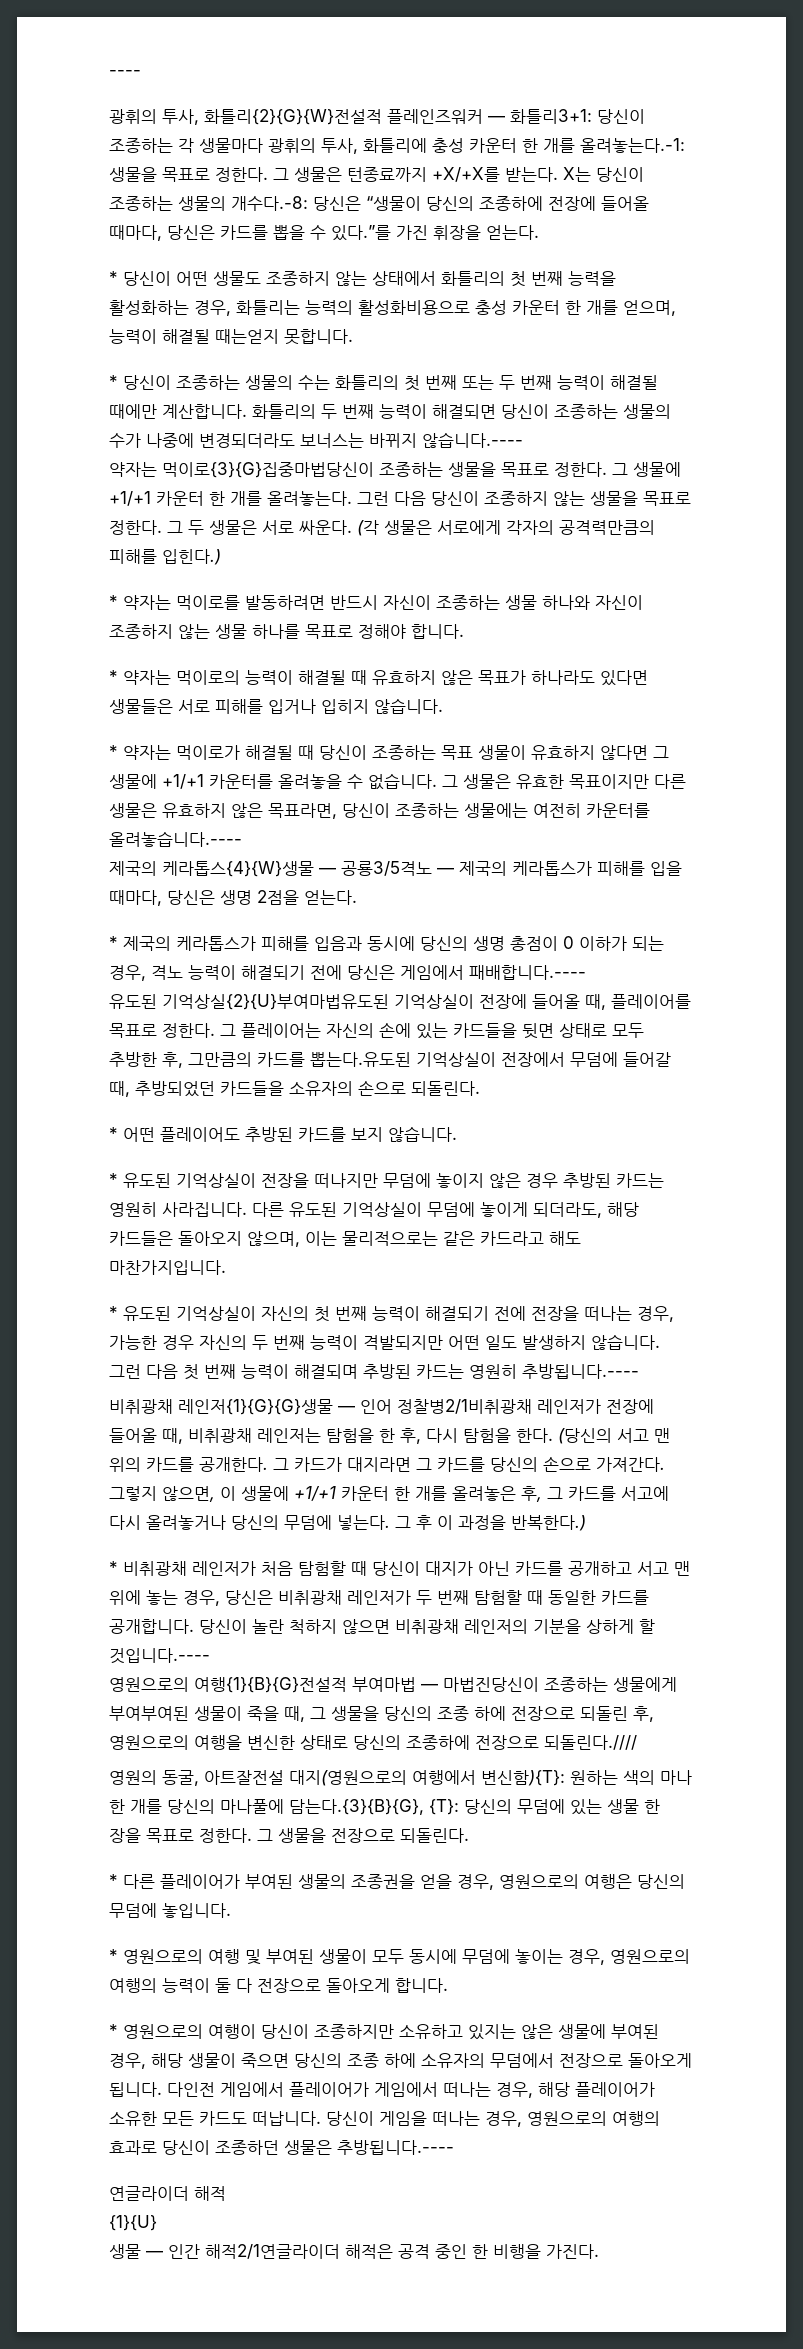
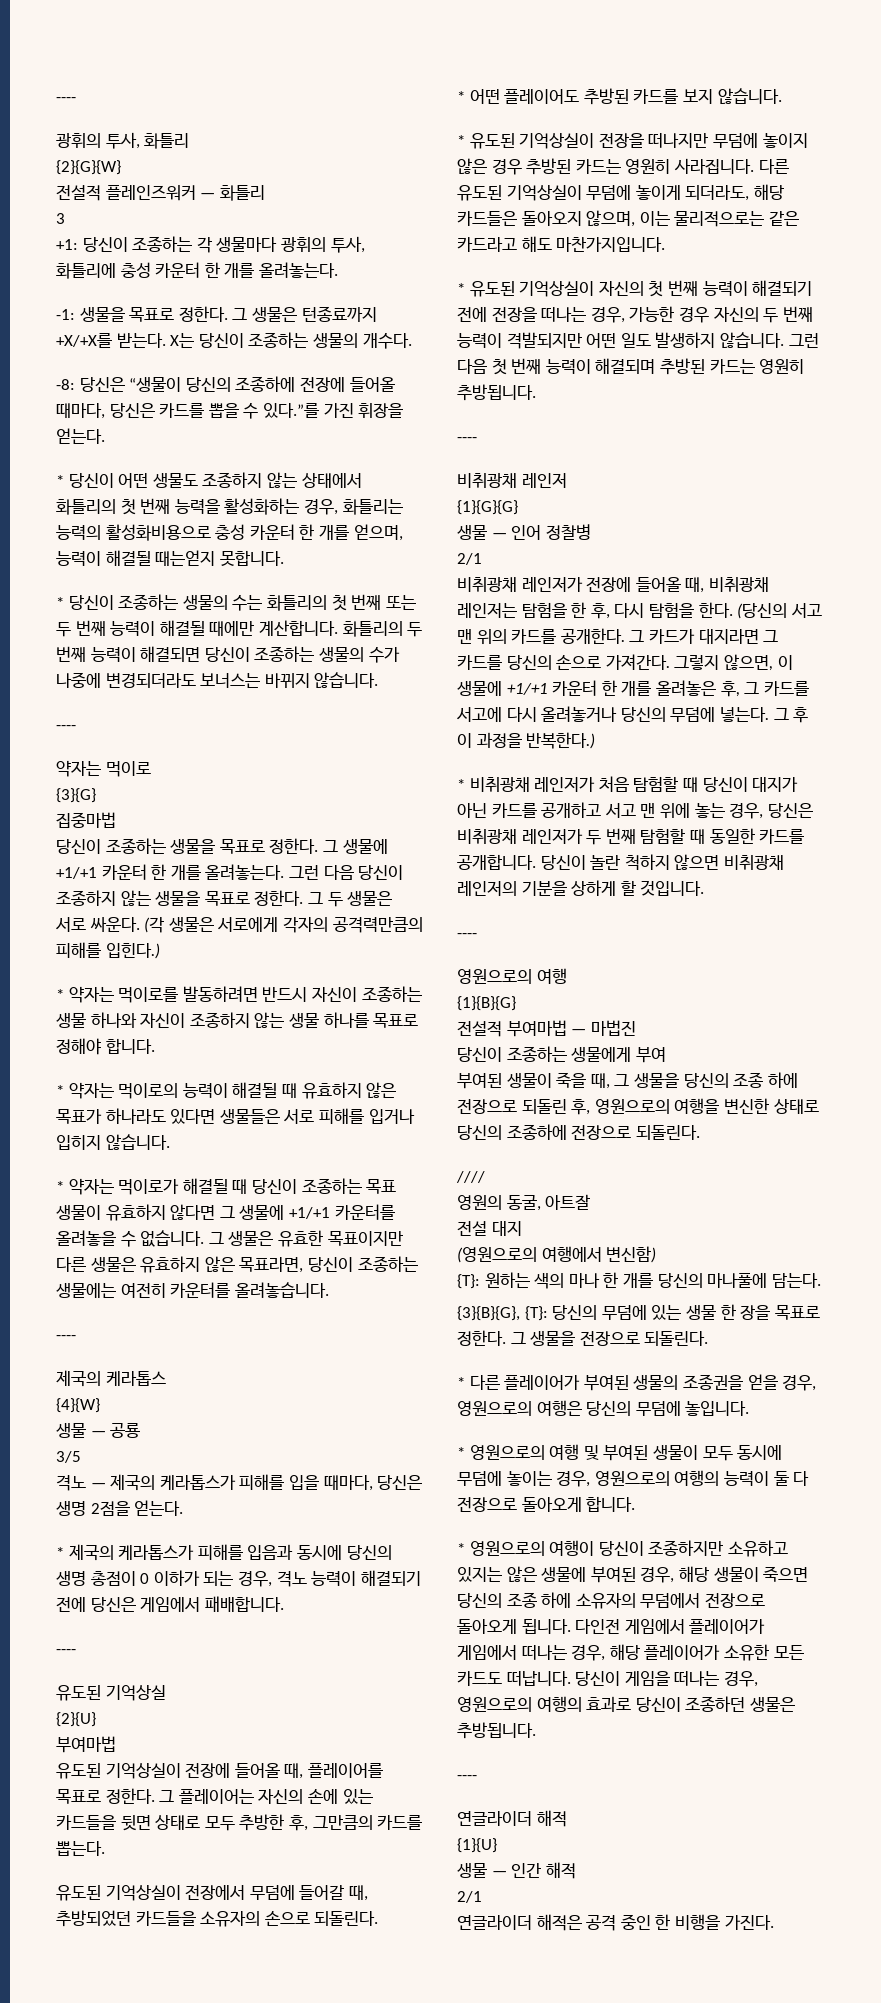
[204,109,592,125] 화틀리{2}{G}{W}전설적 플레인즈워커 — 화틀리3+1: -> [144,133,190,149] [56,160,121,175] [56,184,265,201] [56,213,65,224] [56,239,78,250] 화틀리 // {2}{G}{W} // 전설적 플레인즈워커 — 화틀리 // 3 // +1:
[580,138,685,153] 올려놓는다.-1: -> [258,262,338,278] [56,309,75,320] 올려놓는다. // -1:
[231,196,308,211] 개수다.-8: -> [362,333,412,349] [56,379,75,390] 개수다. // -8:
[422,432,523,448] [109,462,374,478] 않습니다.---- // 약자는 먹이로{3}{G}집중마법당신이 -> [314,672,379,688] [56,725,76,730] [56,760,151,777] [56,788,96,803] [56,812,116,828] [56,839,101,854] 않습니다. // ---- // 약자는 먹이로 // {3}{G} // 집중마법 // 당신이
[109,831,242,847] [109,861,432,877] 올려놓습니다.---- // 제국의 케라톱스{4}{W}생물 — 공룡3/5격노 -> [234,1282,329,1298] [56,1335,76,1340] [56,1370,166,1387] [56,1398,100,1413] [56,1423,141,1438] [56,1451,81,1463] [56,1475,86,1491] 올려놓습니다. // ---- // 제국의 케라톱스 // {4}{W} // 생물 — 공룡 // 3/5 // 격노
[469,965,586,980] [109,994,389,1010] 패배합니다.---- // 유도된 기억상실{2}{U}부여마법유도된 -> [204,1596,284,1612] [56,1649,76,1654] [56,1685,166,1701] [56,1712,96,1727] [56,1736,116,1753] [56,1763,101,1779] 패배합니다. // ---- // 유도된 기억상실 // {2}{U} // 부여마법 // 유도된
[310,1052,411,1067] 뽑는다.유도된 -> [56,1841,105,1856] [56,1885,101,1901] 뽑는다. // 유도된
[522,1364,639,1379] [109,1399,532,1415] 추방됩니다.---- // 비취광채 레인저{1}{G}{G}생물 — 인어 정찰병2/1비취광채 -> [457,384,536,401] [457,437,477,442] [457,473,567,488] [457,500,518,515] [457,524,591,540] [457,553,482,565] [457,577,517,592] 추방됩니다. // ---- // 비취광채 레인저 // {1}{G}{G} // 생물 — 인어 정찰병 // 2/1 // 비취광채
[109,1648,210,1664] [109,1677,677,1693] [109,1706,189,1721] 것입니다.---- // 영원으로의 여행{1}{B}{G}전설적 부여마법 — 마법진당신이 조종하는 생물에게 부여부여된 -> [640,880,705,896] [457,933,477,938] [457,968,567,984] [457,996,516,1011] [457,1020,636,1037] [457,1046,666,1063] [457,1073,502,1089] 것입니다. // ---- // 영원으로의 여행 // {1}{B}{G} // 전설적 부여마법 — 마법진 // 당신이 조종하는 생물에게 부여 // 부여된
[544,1735,637,1750] 되돌린다.//// -> [635,1125,700,1140] [456,1171,485,1183] 되돌린다. // ////
[204,1770,565,1786] 아트잘전설 대지(영원으로의 여행에서 변신함){T}: -> [545,1194,591,1210] [457,1221,522,1236] [457,1246,657,1263] [457,1274,480,1289] 아트잘 // 전설 대지 // (영원으로의 여행에서 변신함) // {T}:
[289,1799,424,1815] 담는다.{3}{B}{G}, -> [771,1273,821,1288] [457,1306,520,1321] 담는다. // {3}{B}{G},
[337,2140,454,2155] 추방됩니다.---- -> [457,1722,536,1739] [457,1775,477,1780] 추방됩니다. // ----
[205,2244,340,2259] 해적2/1연글라이더 -> [545,1862,576,1879] [457,1891,482,1903] [457,1915,532,1930] 해적 // 2/1 // 연글라이더

